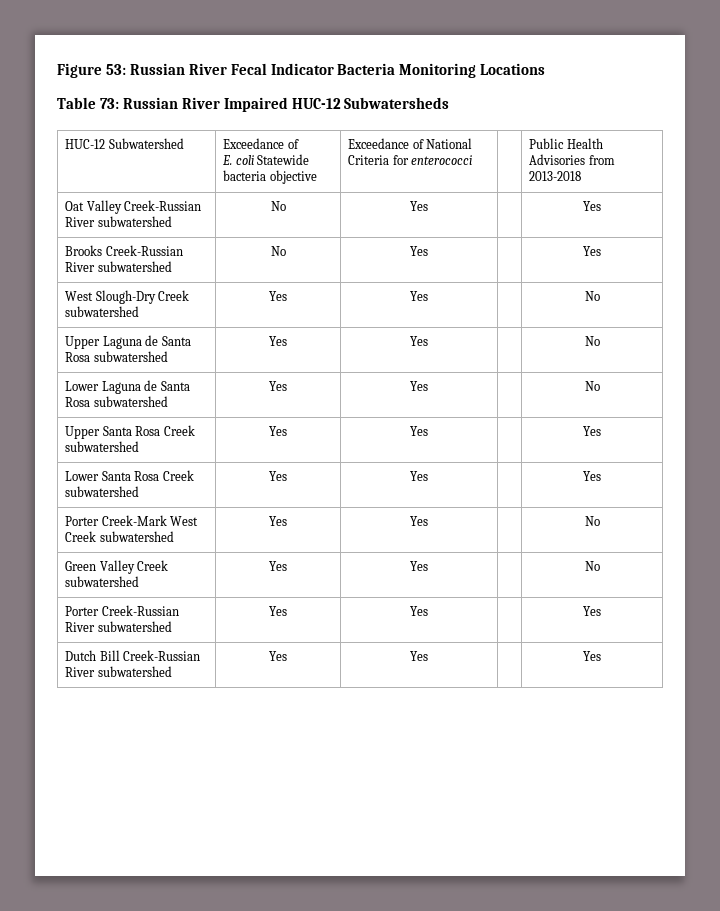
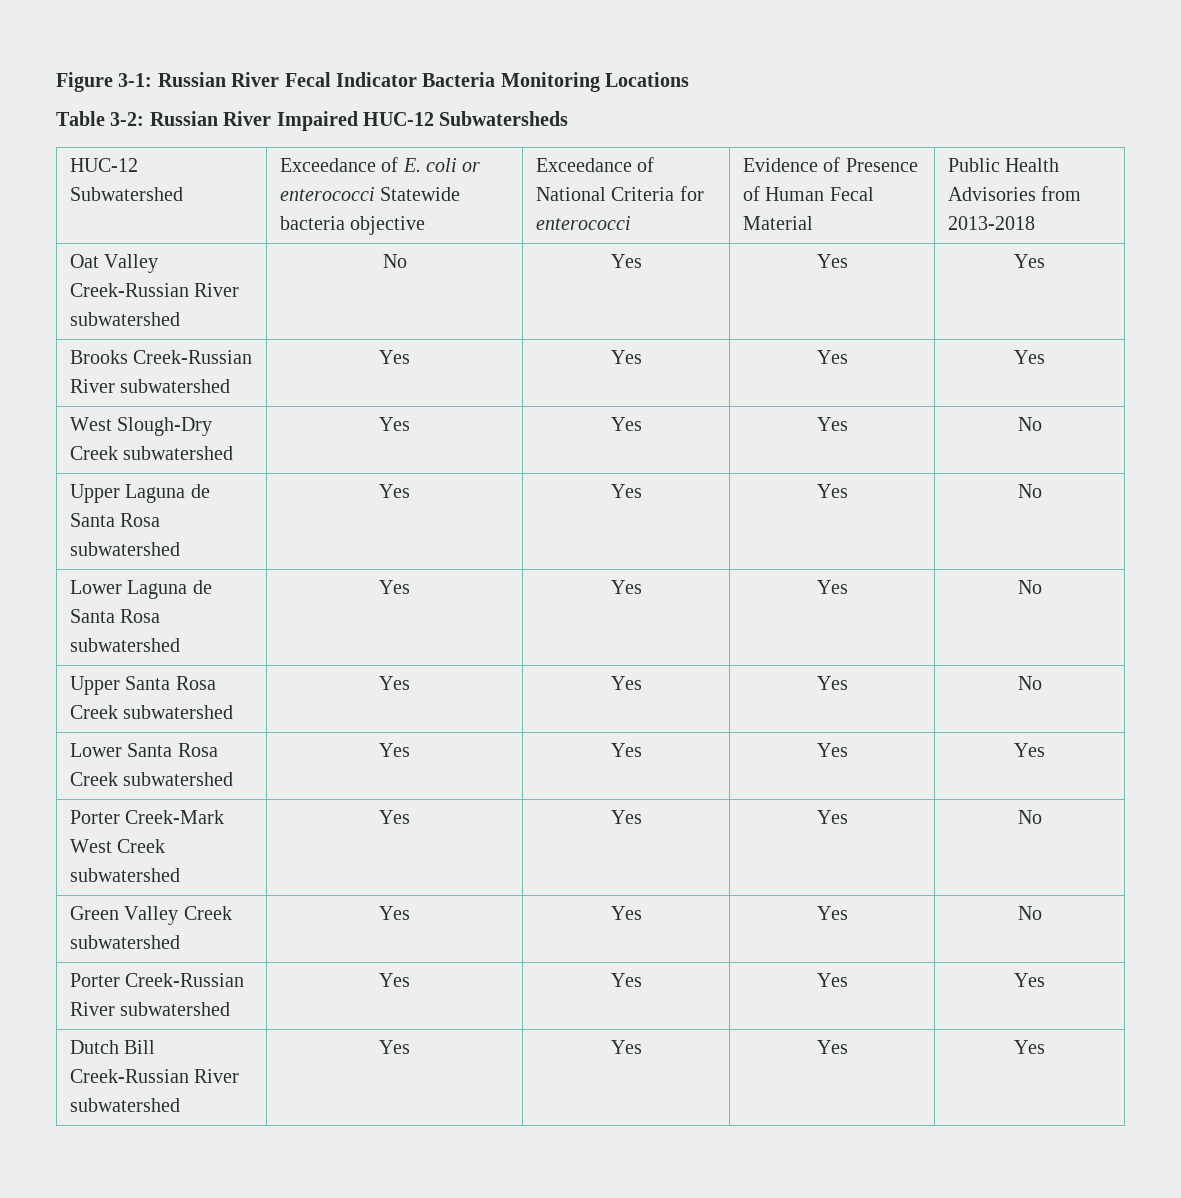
[105,64,126,75] 53: -> [118,73,153,87] 3-1:
[99,98,119,109] 73: -> [110,112,145,126] 3-2:
(299, 144) // -> (399, 164) none
(254, 160) none -> [462,162,481,172] [279,187,375,201] or enterococci
(473, 160) none -> [742,157,918,172] [742,186,874,201] [742,216,813,230] Evidence of Presence of Human Fecal Material
(429, 206) none -> [816,254,848,268] Yes
[270,246,286,256] [410,246,429,256] No | Yes | -> [379,350,410,364] [610,350,642,364] [816,350,848,364] Yes | Yes | Yes
(429, 296) none -> [816,417,848,431] Yes
(429, 341) none -> [816,484,848,498] Yes
(429, 386) none -> [816,580,848,594] Yes
[583,426,601,436] | Yes -> [816,676,848,690] [1017,676,1042,690] Yes | No
(429, 476) none -> [816,743,848,757] Yes
(429, 521) none -> [816,810,848,824] Yes
(429, 566) none -> [816,906,848,920] Yes
(429, 611) none -> [816,973,848,987] Yes
(429, 656) none -> [816,1040,848,1054] Yes

